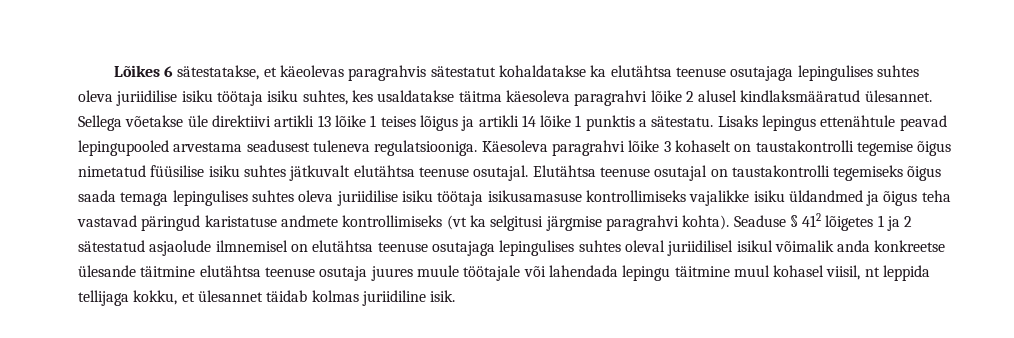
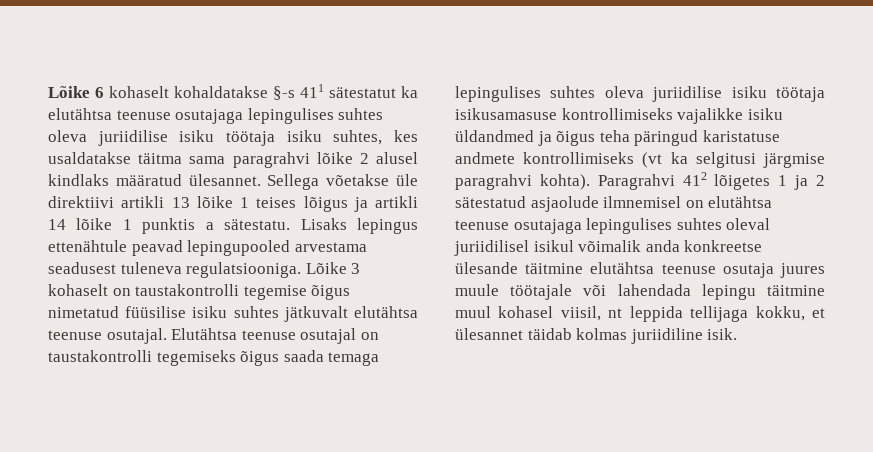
[113,65,587,81] Lõikes 6 sätestatakse, et käeolevas paragrahvis sätestatut kohaldatakse -> [48,84,396,100] Lõike 6 kohaselt kohaldatakse §-s 411 sätestatut
[505,90,570,102] käesoleva -> [189,156,226,164] sama
[740,90,861,102] kindlaksmääratud -> [48,174,182,186] kindlaks määratud
[481,140,660,156] Käesoleva paragrahvi lõike -> [305,262,347,274] Lõike
[77,215,137,227] vastavad -> (630, 136) none
[733,215,798,227] Seaduse § -> [597,174,675,190] Paragrahvi

